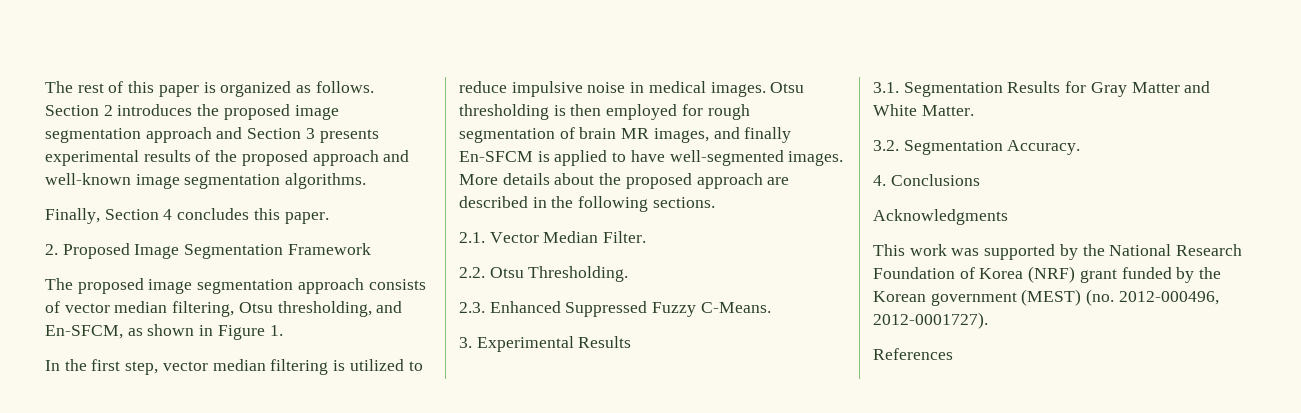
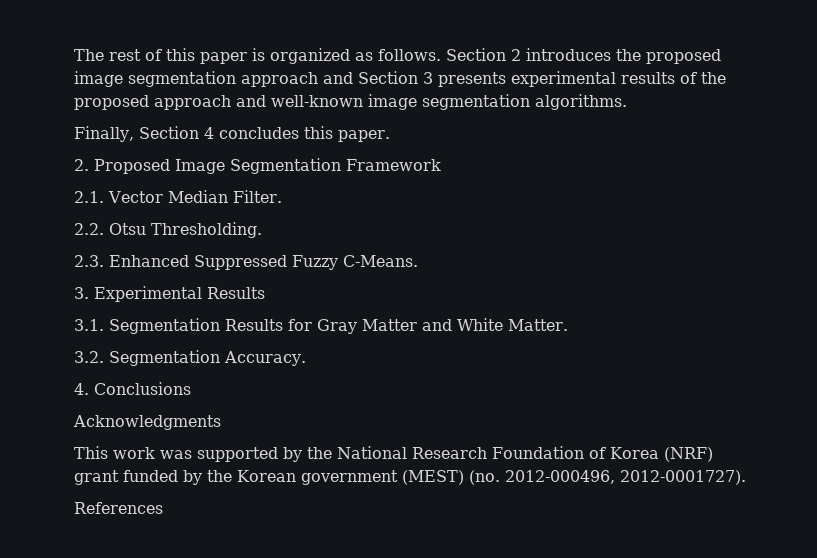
[45,278,426,294] [45,301,403,317] [45,324,283,340] [45,359,423,375] [459,81,805,97] [459,104,750,120] [459,127,792,143] [459,150,844,166] [459,173,790,189] [459,196,715,212] // The proposed image segmentation approach consists of vector median filtering, Otsu thresholding, and En-SFCM, as shown in Figure 1. // In the first step, vector median filtering is utilized to reduce impulsive noise in medical images. Otsu thresholding is then employed for rough segmentation of brain MR images, and finally En-SFCM is applied to have well-segmented images. More details about the proposed approach are described in the following sections. -> (441, 165) none

